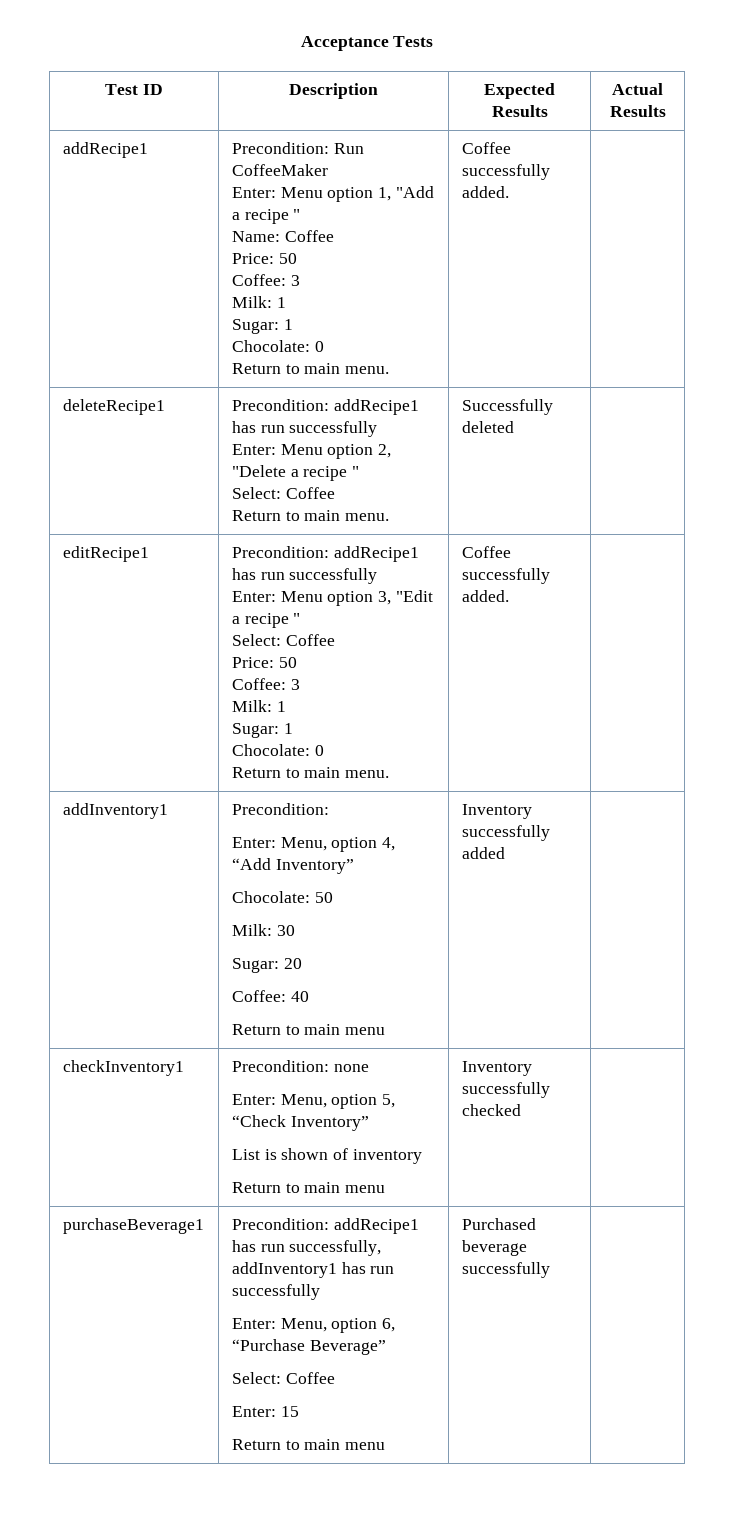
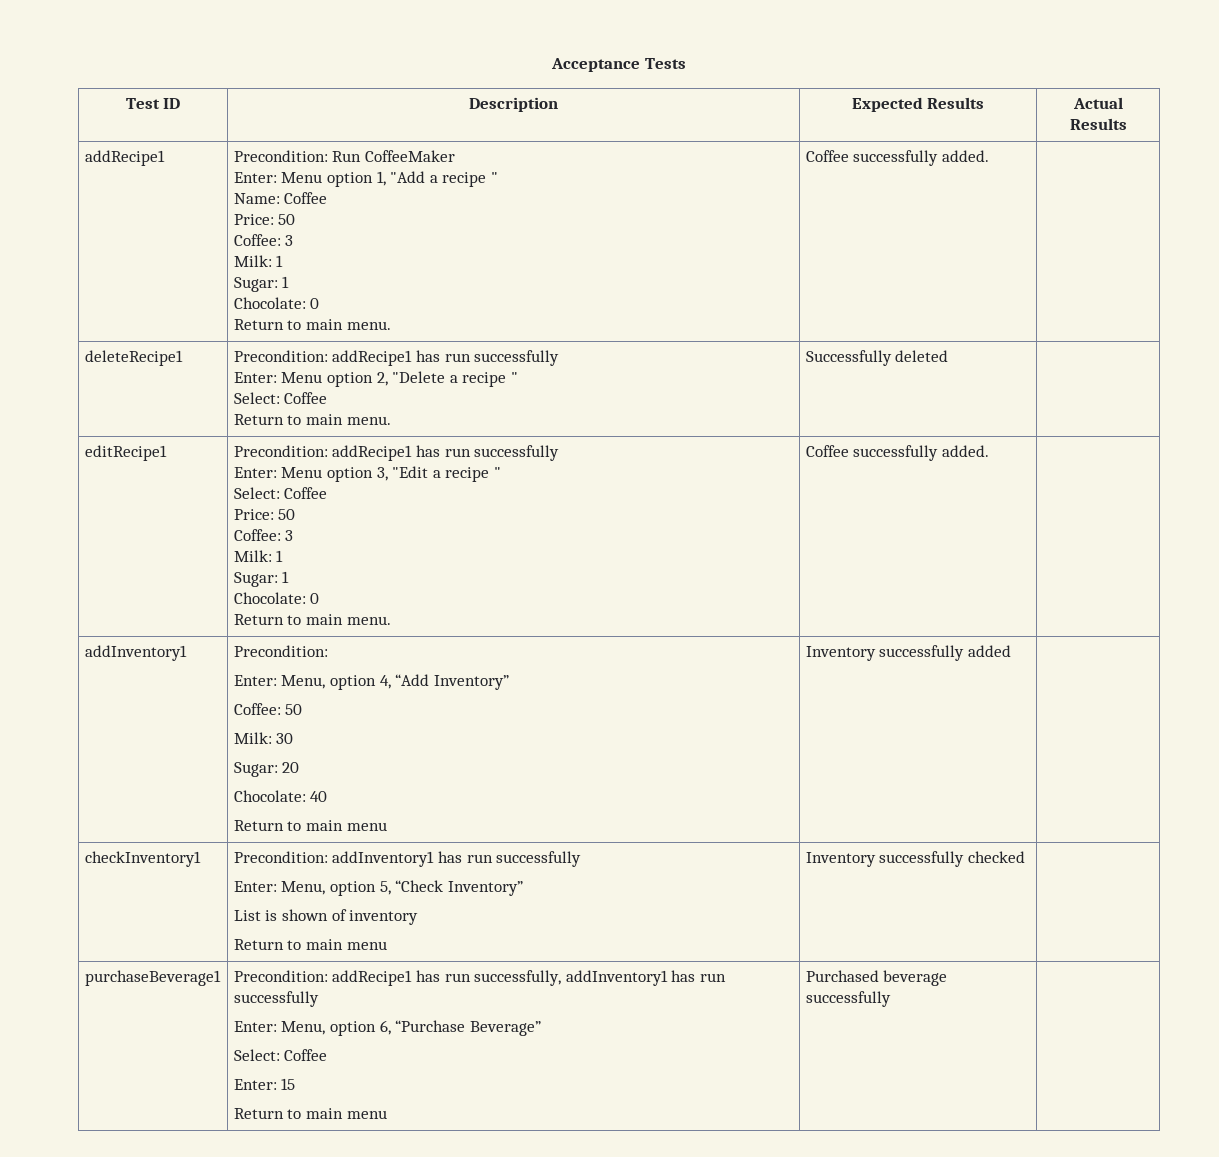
[231,891,310,903] Chocolate: -> [233,703,281,715] Coffee:
[231,990,286,1002] Coffee: -> [233,790,306,802] Chocolate:
[231,1060,369,1072] Precondition: none -> [233,851,582,867] Precondition: addInventory1 has run successfully

